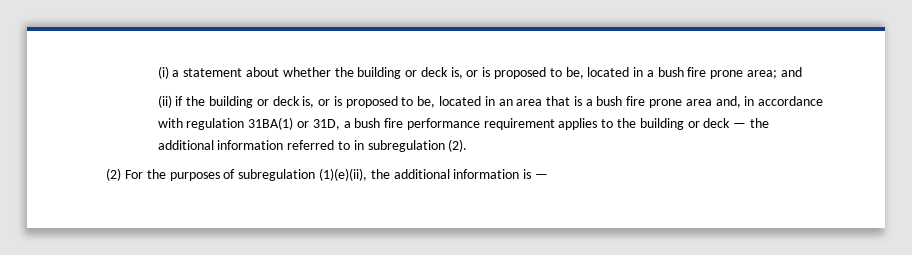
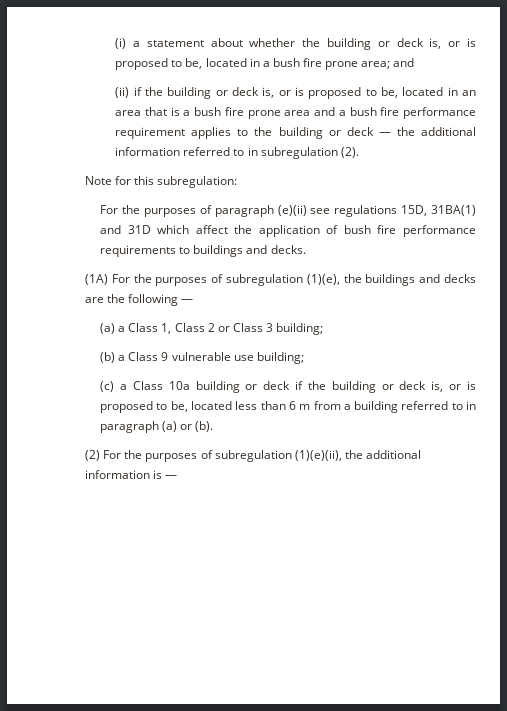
[715,96,824,108] [157,117,340,130] and, in accordance with regulation 31BA(1) or 31D, -> [314,107,336,116] and
(468, 145) none -> [85,176,238,188] [100,205,476,217] [100,225,476,237] [100,245,306,257] [85,274,476,286] [85,294,194,306] [100,323,324,335] [100,352,304,364] [100,381,477,393] [100,401,476,413] [100,421,214,433] // Note for this subregulation: // For the purposes of paragraph (e)(ii) see regulations 15D, 31BA(1) and 31D which affect the application of bush fire performance requirements to buildings and decks. // (1A) For the purposes of subregulation (1)(e), the buildings and decks are the following — // (a) a Class 1, Class 2 or Class 3 building; // (b) a Class 9 vulnerable use building; // (c) a Class 10a building or deck if the building or deck is, or is proposed to be, located less than 6 m from a building referred to in paragraph (a) or (b).

